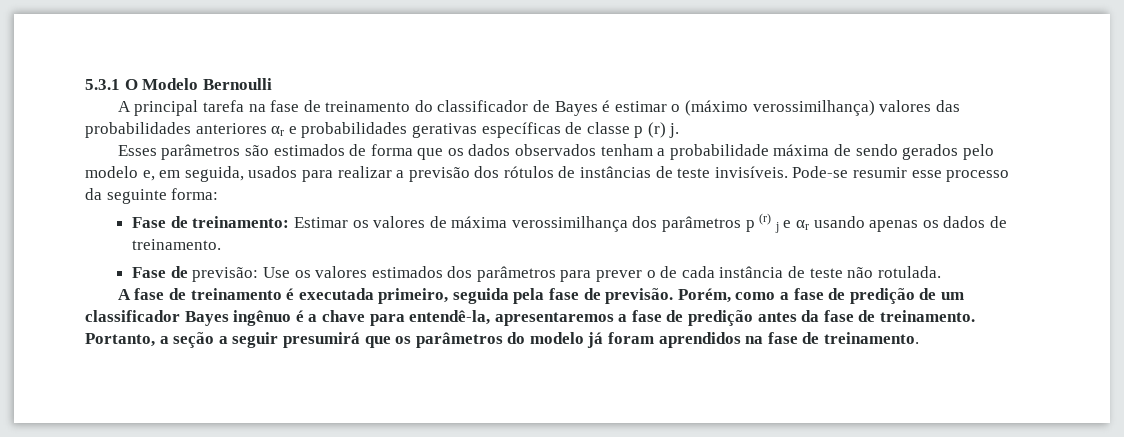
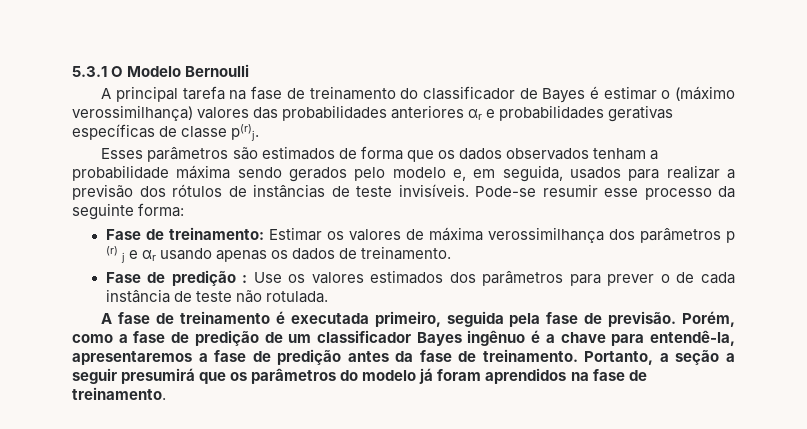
[634,122,680,138] p (r) j. -> [231,124,260,141] p(r)j.
[833,144,851,156] de -> (231, 172) none
[192,267,259,282] previsão: -> [171,270,248,286] predição :

